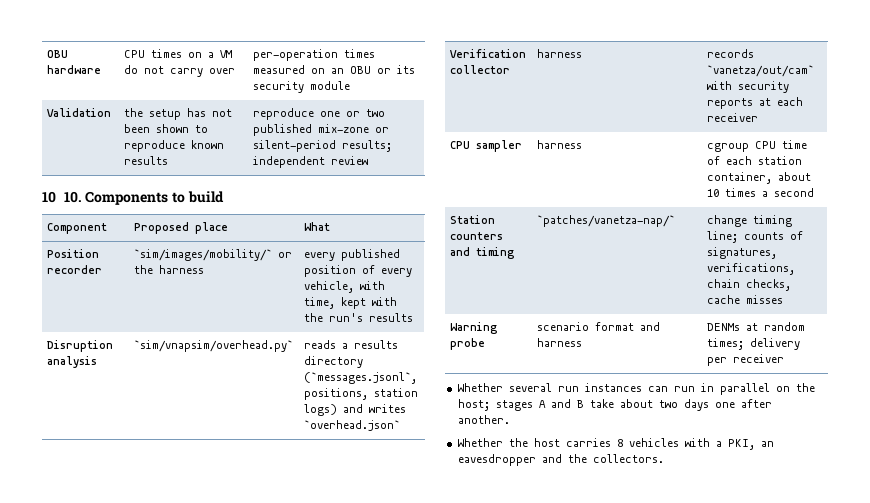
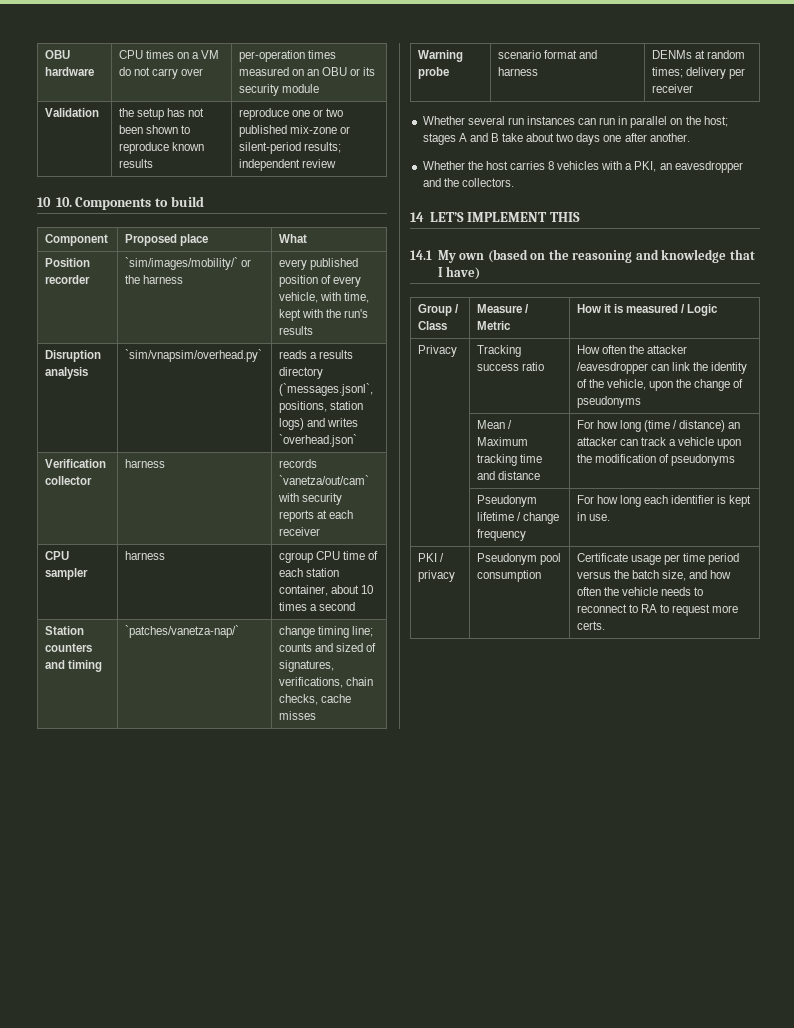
(785, 236) none -> [314,643,363,652] and sized
(664, 458) none -> [410,212,581,222] [410,249,755,263] [437,266,481,280] [417,304,459,316] [417,321,447,330] [476,304,529,313] [476,321,511,330] [576,304,719,316] [417,345,457,357] [476,345,521,357] [476,362,544,371] [576,345,688,354] [576,362,748,374] [576,379,744,391] [576,396,641,408] [476,420,512,429] [476,437,528,446] [476,454,542,466] [476,471,540,480] [576,420,741,432] [576,437,742,449] [576,454,736,466] [476,495,537,507] [476,512,559,524] [476,529,526,541] [576,495,752,507] [576,512,610,521] [417,553,444,562] [417,570,455,582] [476,553,561,565] [476,570,541,582] [576,553,740,565] [576,570,732,581] [576,587,704,596] [576,604,739,616] [576,621,605,630] // 14 LET’S IMPLEMENT THIS // 14.1 My own (based on the reasoning and knowledge that I have) // Group / Class | Measure / Metric | How it is measured / Logic // Privacy | Tracking success ratio | How often the attacker /eavesdropper can link the identity of the vehicle, upon the change of pseudonyms // | Mean / Maximum tracking time and distance | For how long (time / distance) an attacker can track a vehicle upon the modification of pseudonyms // | Pseudonym lifetime / change frequency | For how long each identifier is kept in use. // PKI / privacy | Pseudonym pool consumption | Certificate usage per time period versus the batch size, and how often the vehicle needs to reconnect to RA to request more certs.

